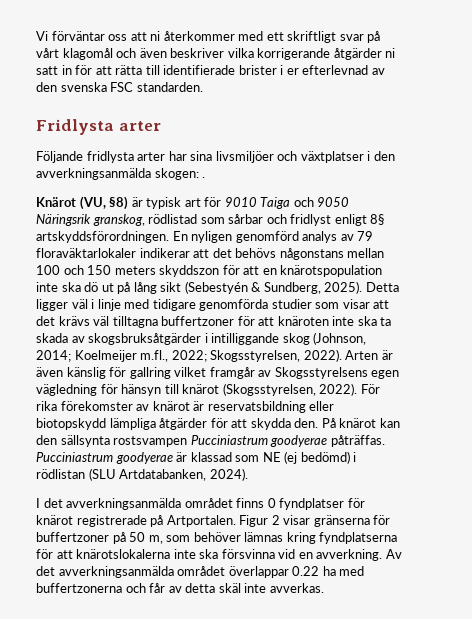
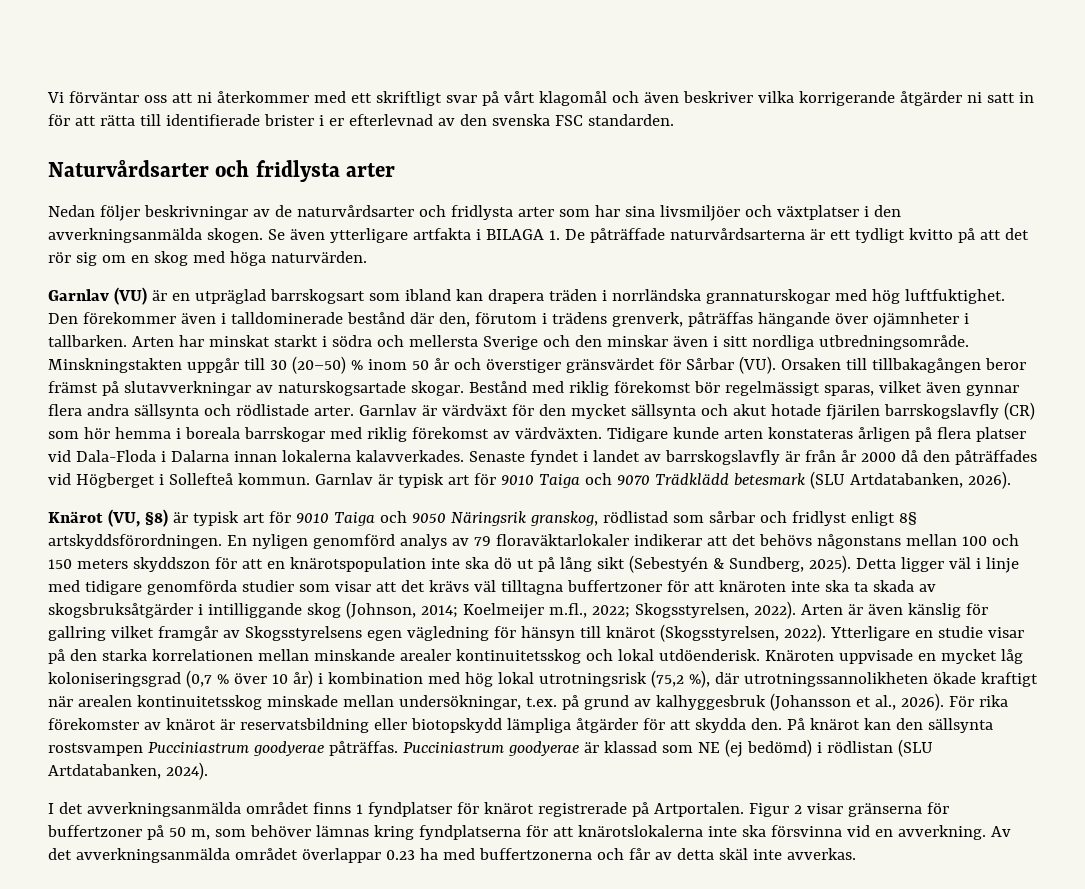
[36,119,161,135] [36,151,166,163] Fridlysta arter // Följande fridlysta arter -> [48,159,396,182] [48,205,590,221] Naturvårdsarter och fridlysta arter // Nedan följer beskrivningar av de naturvårdsarter och fridlysta arter som
[154,168,206,180] skogen: . -> [206,228,1029,243] [48,251,367,266] [48,287,1005,305] [48,312,969,328] [48,335,969,350] [48,356,1026,374] [48,381,1019,396] [48,402,1035,420] [48,427,1026,442] [48,450,1037,465] [48,471,1011,489] skogen. Se även ytterligare artfakta i BILAGA 1. De påträffade naturvårdsarterna är ett tydligt kvitto på att det rör sig om en skog med höga naturvärden. // Garnlav (VU) är en utpräglad barrskogsart som ibland kan drapera träden i norrländska grannaturskogar med hög luftfuktighet. Den förekommer även i talldominerade bestånd där den, förutom i trädens grenverk, påträffas hängande över ojämnheter i tallbarken. Arten har minskat starkt i södra och mellersta Sverige och den minskar även i sitt nordliga utbredningsområde. Minskningstakten uppgår till 30 (20–50) % inom 50 år och överstiger gränsvärdet för Sårbar (VU). Orsaken till tillbakagången beror främst på slutavverkningar av naturskogsartade skogar. Bestånd med riklig förekomst bör regelmässigt sparas, vilket även gynnar flera andra sällsynta och rödlistade arter. Garnlav är värdväxt för den mycket sällsynta och akut hotade fjärilen barrskogslavfly (CR) som hör hemma i boreala barrskogar med riklig förekomst av värdväxten. Tidigare kunde arten konstateras årligen på flera platser vid Dala-Floda i Dalarna innan lokalerna kalavverkades. Senaste fyndet i landet av barrskogslavfly är från år 2000 då den påträffades vid Högberget i Sollefteå kommun. Garnlav är typisk art för 9010 Taiga och 9070 Trädklädd betesmark (SLU Artdatabanken, 2026).
(358, 389) none -> [829,626,1024,641] [48,649,1023,664] [48,670,1038,688] [48,693,944,711] Ytterligare en studie visar på den starka korrelationen mellan minskande arealer kontinuitetsskog och lokal utdöenderisk. Knäroten uppvisade en mycket låg koloniseringsgrad (0,7 % över 10 år) i kombination med hög lokal utrotningsrisk (75,2 %), där utrotningssannolikheten ökade kraftigt när arealen kontinuitetsskog minskade mellan undersökningar, t.ex. på grund av kalhyggesbruk (Johansson et al., 2026).
[267,498,276,508] 0 -> [355,804,363,814] 1
[292,566,320,576] 0.22 -> [385,850,415,860] 0.23

